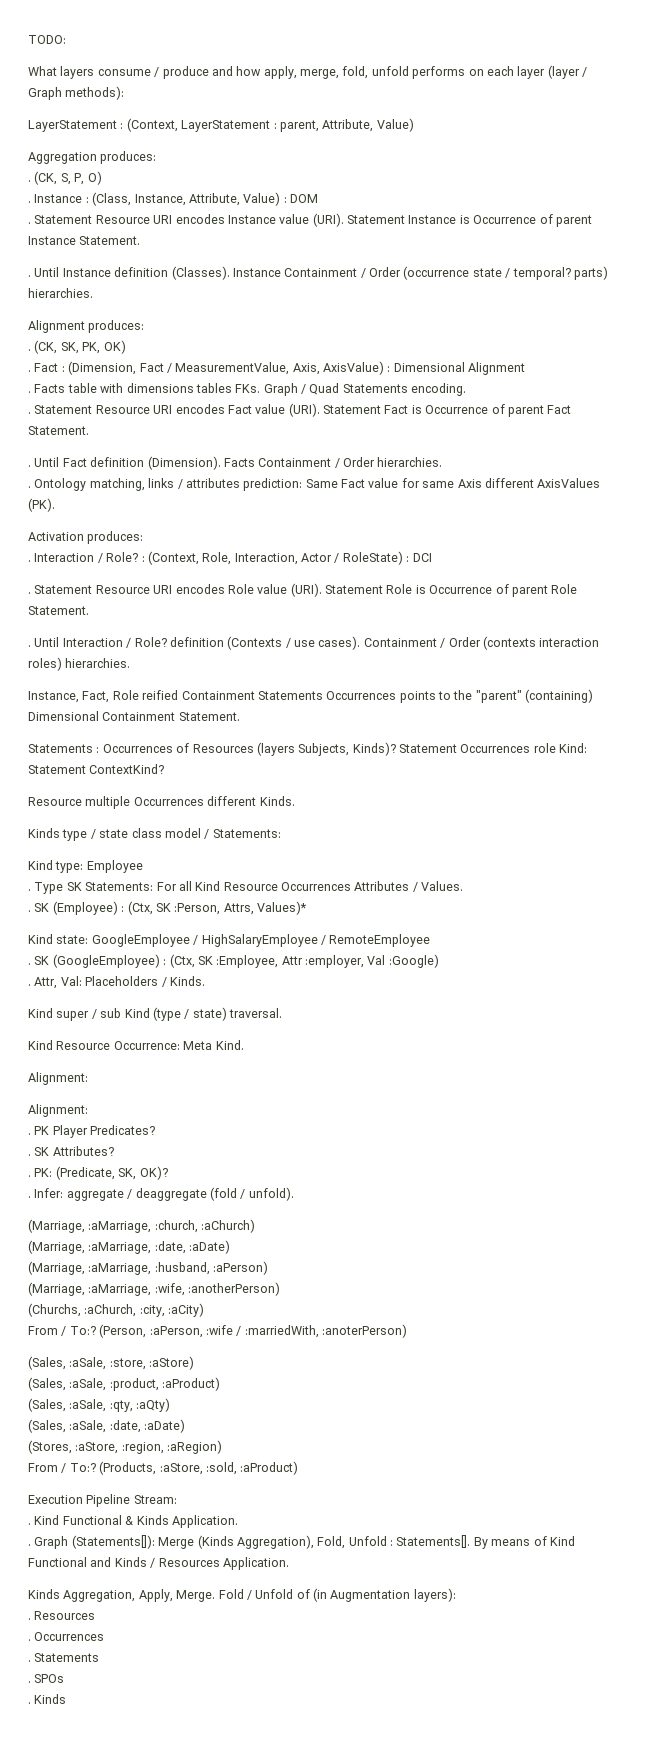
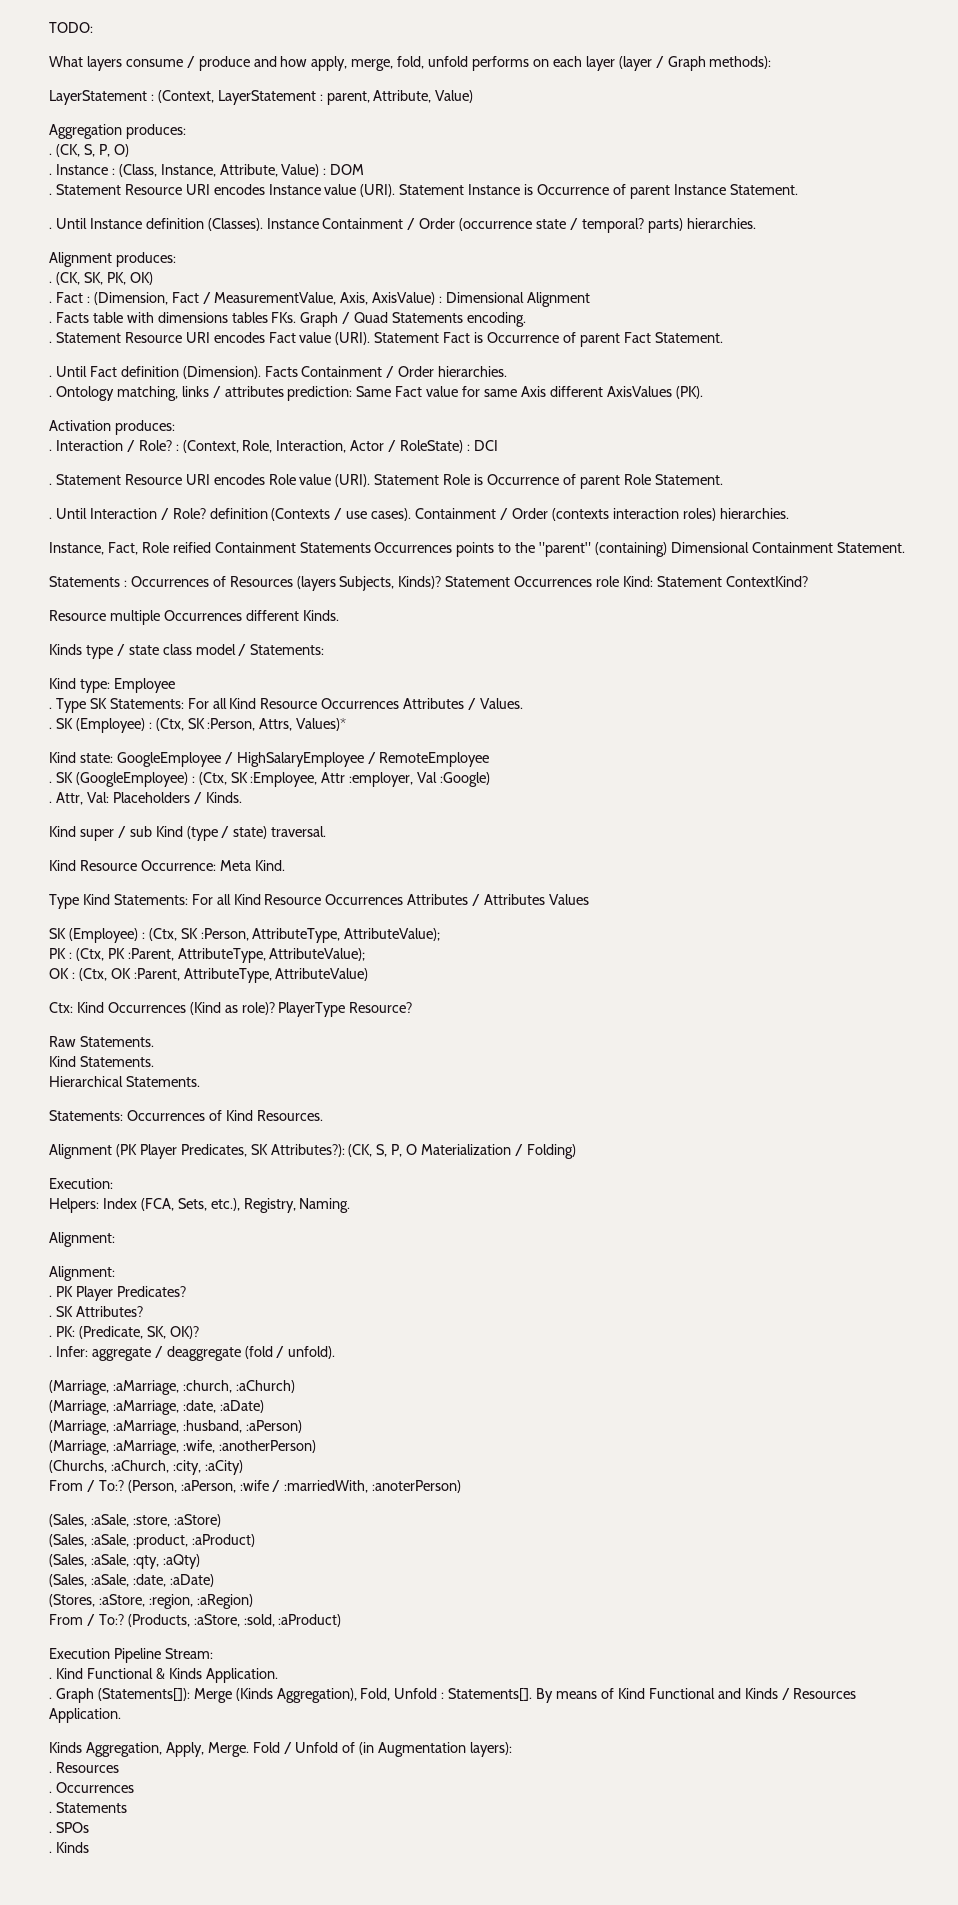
(244, 1045) none -> [49,894,590,909] [49,928,441,943] [49,948,366,963] [49,968,369,983] [49,1002,413,1017] [49,1036,154,1047] [49,1056,154,1067] [49,1076,200,1087] [49,1110,323,1121] [49,1144,576,1159] [49,1178,113,1189] [49,1198,351,1213] // Type Kind Statements: For all Kind Resource Occurrences Attributes / Attributes Values // SK (Employee) : (Ctx, SK :Person, AttributeType, AttributeValue); // PK : (Ctx, PK :Parent, AttributeType, AttributeValue); // OK : (Ctx, OK :Parent, AttributeType, AttributeValue) // Ctx: Kind Occurrences (Kind as role)? PlayerType Resource? // Raw Statements. // Kind Statements. // Hierarchical Statements. // Statements: Occurrences of Kind Resources. // Alignment (PK Player Predicates, SK Attributes?): (CK, S, P, O Materialization / Folding) // Execution: // Helpers: Index (FCA, Sets, etc.), Registry, Naming.

